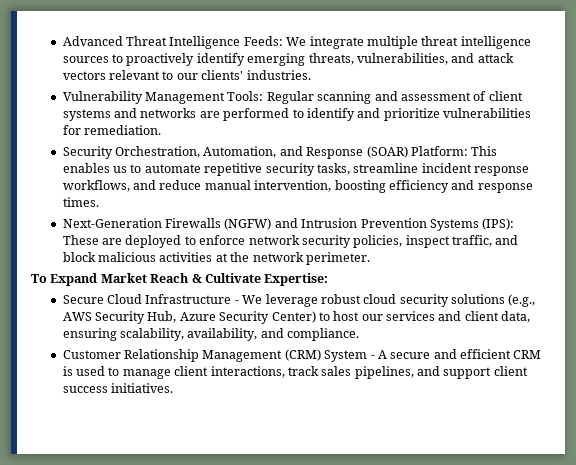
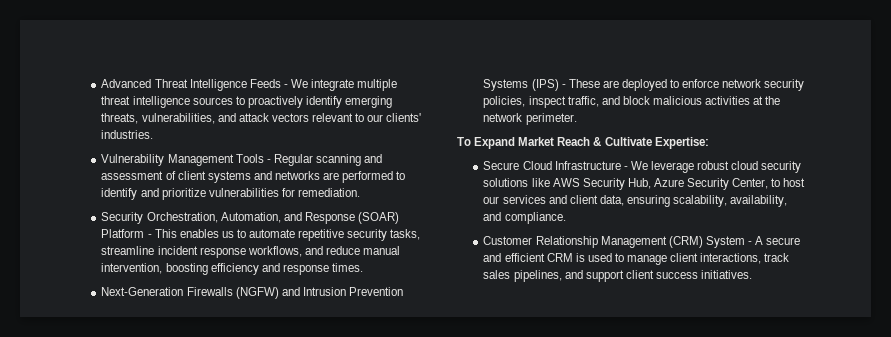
[243,36,283,46] Feeds: -> [249,79,288,88] Feeds -
[227,91,264,101] Tools: -> [235,154,271,163] Tools -
[410,146,468,156] Platform: -> [101,229,152,238] Platform -
[482,218,515,230] (IPS): -> [531,79,566,91] (IPS) -
[508,294,536,307] (e.g., -> [531,178,550,187] like
[271,311,316,323] Center) -> [732,178,769,189] Center,

